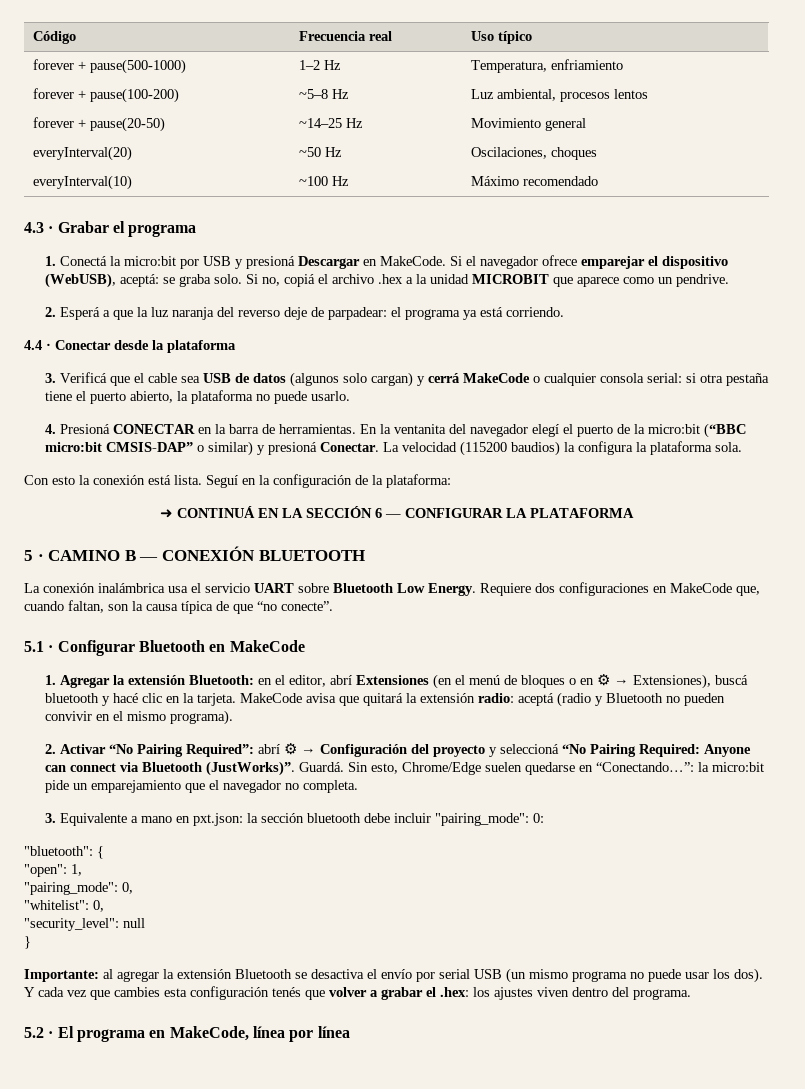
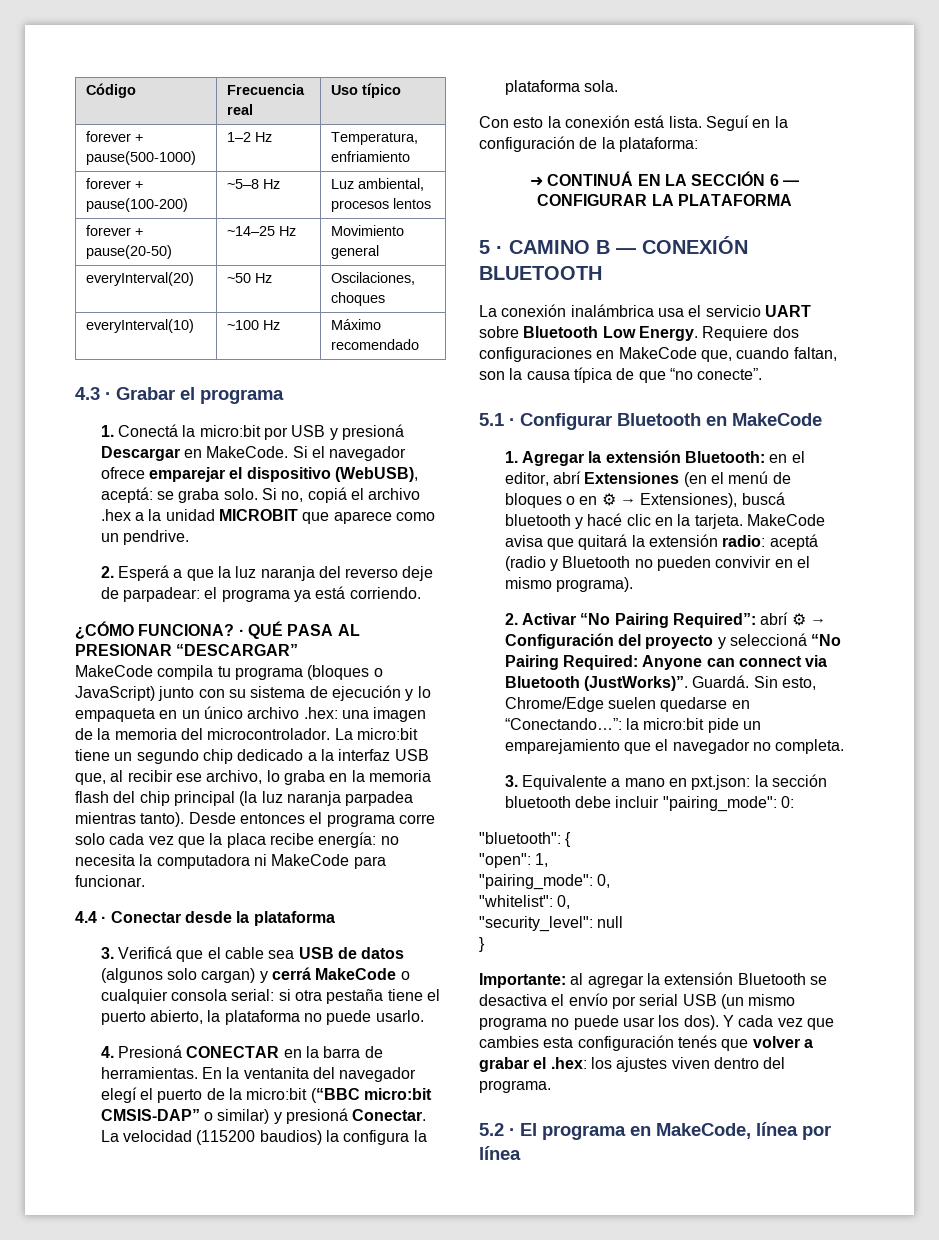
(565, 312) none -> [75,621,360,639] [75,644,299,656] [75,665,383,680] [75,685,431,701] [75,706,427,722] [75,728,418,740] [75,749,429,764] [75,770,431,785] [75,791,414,806] [75,812,435,827] [75,832,399,848] [75,854,386,869] [75,875,145,887] // ¿CÓMO FUNCIONA? · QUÉ PASA AL PRESIONAR “DESCARGAR” // MakeCode compila tu programa (bloques o JavaScript) junto con su sistema de ejecución y lo empaqueta en un único archivo .hex: una imagen de la memoria del microcontrolador. La micro:bit tiene un segundo chip dedicado a la interfaz USB que, al recibir ese archivo, lo graba en la memoria flash del chip principal (la luz naranja parpadea mientras tanto). Desde entonces el programa corre solo cada vez que la placa recibe energía: no necesita la computadora ni MakeCode para funcionar.

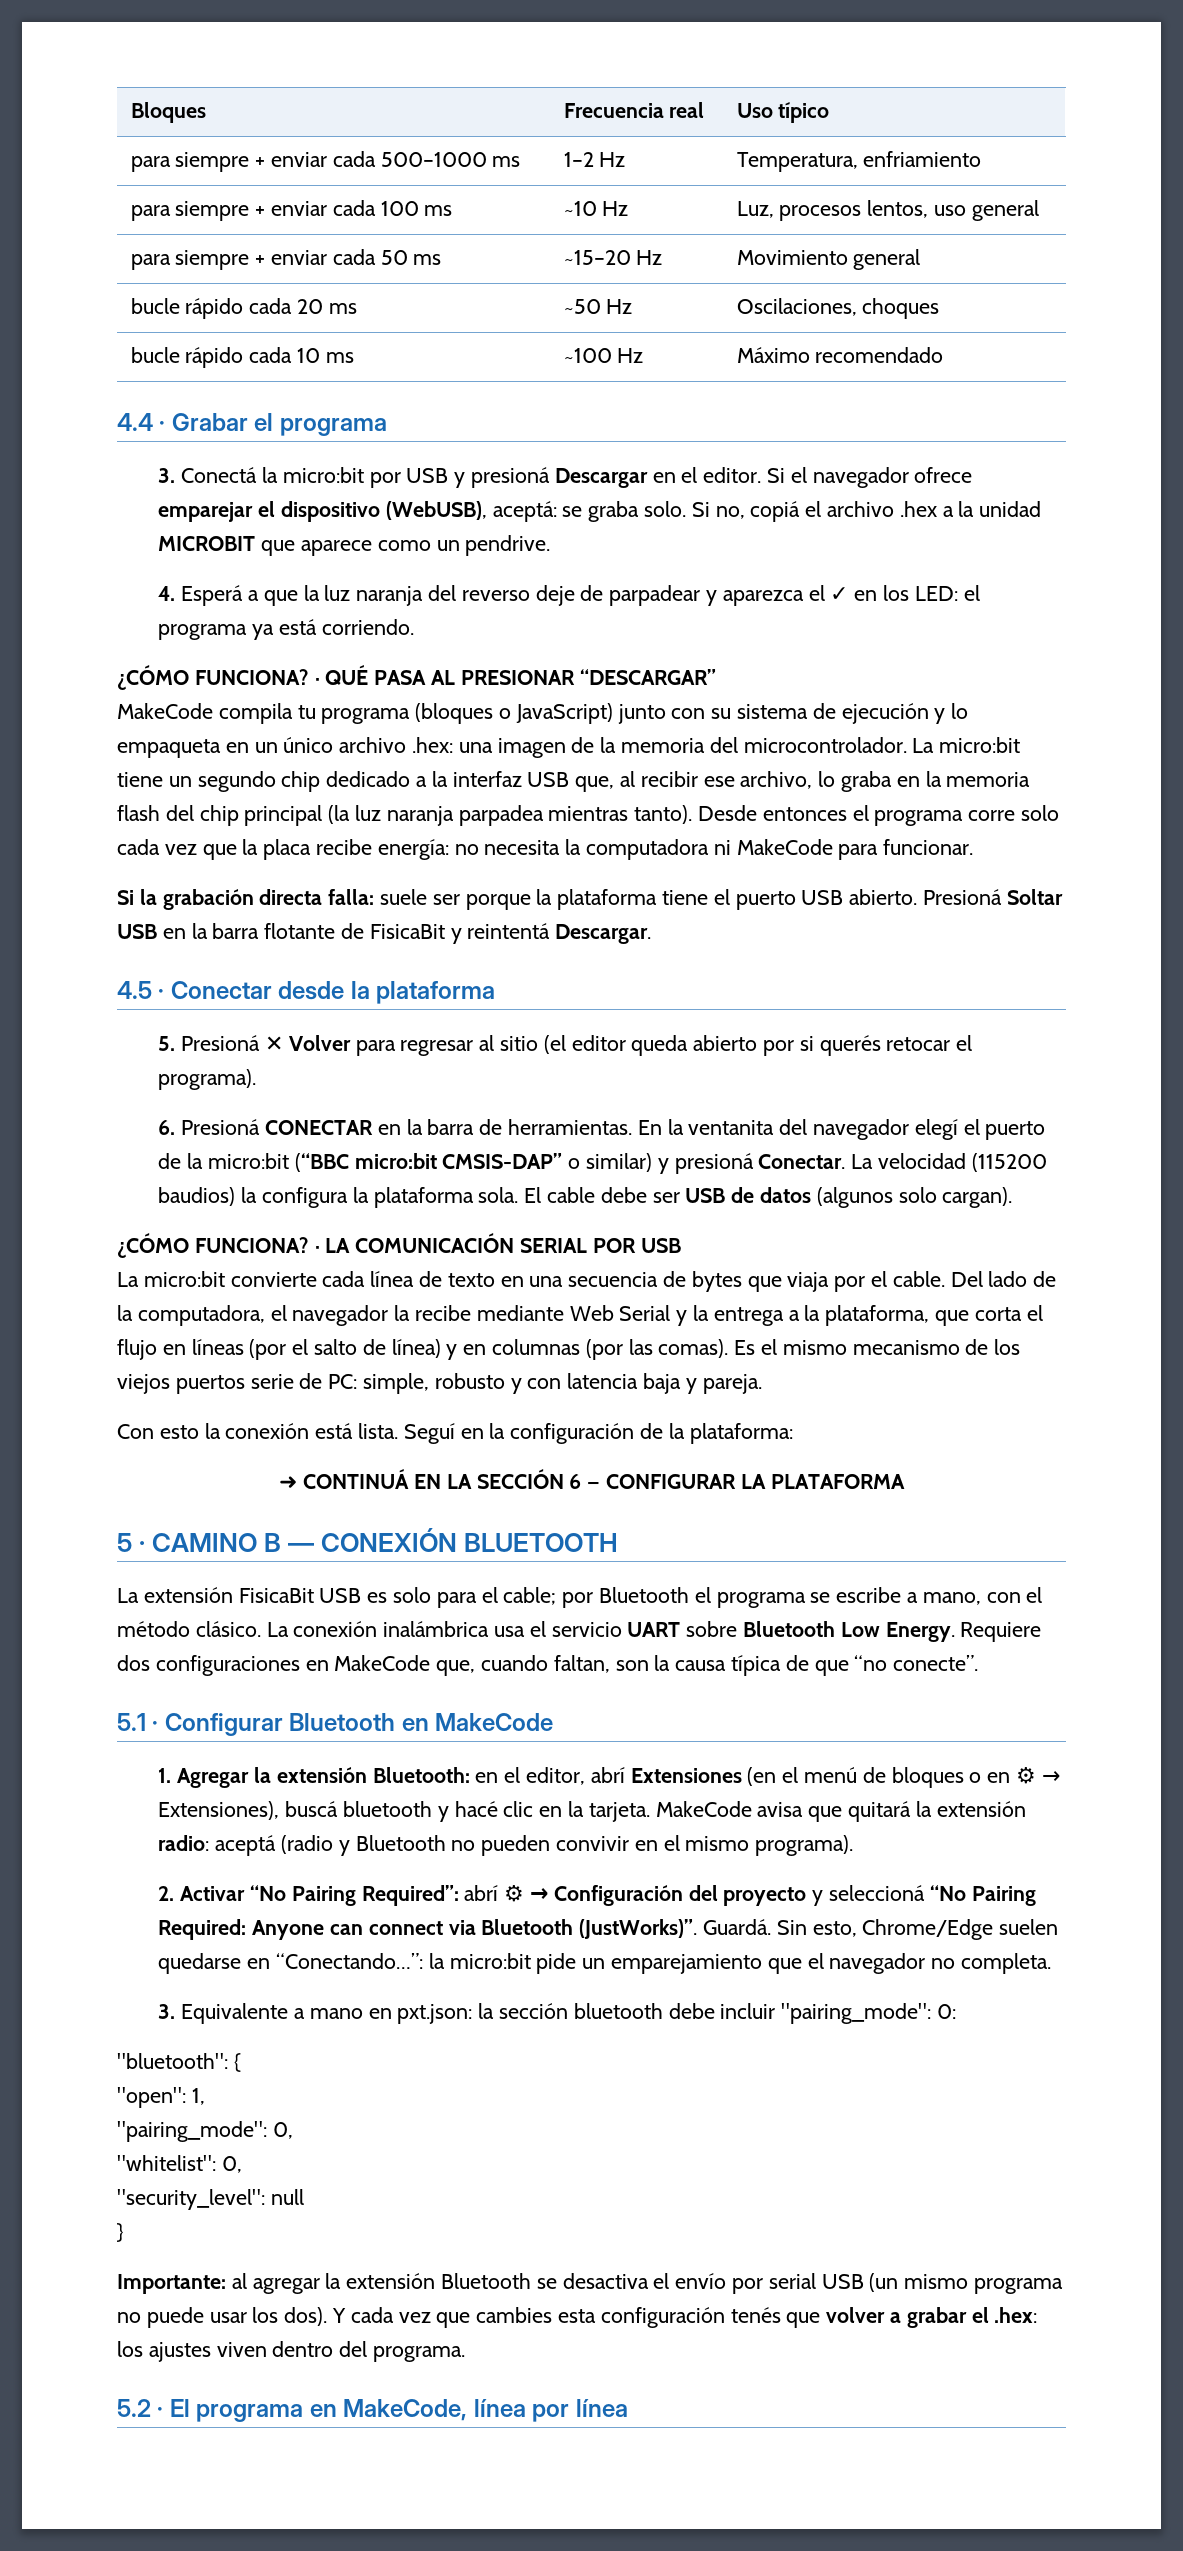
[86,83,137,98] Código -> [130,102,206,123] Bloques
[86,131,144,142] [86,151,197,165] [227,132,273,142] [331,132,419,145] [331,151,411,162] [86,178,144,189] [86,198,189,212] [227,179,281,189] [331,178,425,191] [331,198,432,212] [86,225,144,236] [86,245,173,259] [227,226,297,236] [331,225,405,236] [331,245,380,259] [86,272,195,286] forever + pause(500-1000) | 1–2 Hz | Temperatura, enfriamiento // forever + pause(100-200) | ~5–8 Hz | Luz ambiental, procesos lentos // forever + pause(20-50) | ~14–25 Hz | Movimiento general // everyInterval(20) -> [130,151,521,172] [563,152,626,167] [736,151,982,172] [130,200,453,221] [563,201,629,216] [736,200,1039,221] [130,249,442,270] [563,250,663,265] [736,249,921,270] [130,298,357,319] para siempre + enviar cada 500–1000 ms | 1–2 Hz | Temperatura, enfriamiento // para siempre + enviar cada 100 ms | ~10 Hz | Luz, procesos lentos, uso general // para siempre + enviar cada 50 ms | ~15–20 Hz | Movimiento general // bucle rápido cada 20 ms
[86,319,195,333] everyInterval(10) -> [130,347,354,368] bucle rápido cada 10 ms
[75,387,100,400] 4.3 -> [117,413,153,431] 4.4
[100,425,114,437] 1. -> [158,468,176,483] 3.
[206,446,289,458] MakeCode. -> [681,467,762,483] el editor.
[100,566,114,578] 2. -> [158,586,176,601] 4.
[122,587,200,602] parpadear: -> [609,585,958,606] parpadear y aparezca el ✓ en los LED:
[75,911,97,923] 4.4 -> [117,889,1063,910] [117,923,652,944] [117,981,152,999] Si la grabación directa falla: suele ser porque la plataforma tiene el puerto USB abierto. Presioná Soltar USB en la barra flotante de FisicaBit y reintentá Descargar. // 4.5
[100,946,405,962] [100,967,410,983] [100,989,440,1004] [100,1010,424,1025] [100,1046,114,1058] 3. Verificá que el cable sea USB de datos (algunos solo cargan) y cerrá MakeCode o cualquier consola serial: si otra pestaña tiene el puerto abierto, la plataforma no puede usarlo. // 4. -> [158,1035,973,1056] [158,1069,257,1090] [158,1120,176,1135] 5. Presioná ✕ Volver para regresar al sitio (el editor queda abierto por si querés retocar el programa). // 6.
(618, 86) none -> [524,1187,1013,1208] [117,1233,681,1258] [117,1271,1057,1292] [117,1305,1043,1326] [117,1339,1021,1360] [117,1373,762,1394] El cable debe ser USB de datos (algunos solo cargan). // ¿CÓMO FUNCIONA? · LA COMUNICACIÓN SERIAL POR USB // La micro:bit convierte cada línea de texto en una secuencia de bytes que viaja por el cable. Del lado de la computadora, el navegador la recibe mediante Web Serial y la entrega a la plataforma, que corta el flujo en líneas (por el salto de línea) y en columnas (por las comas). Es el mismo mecanismo de los viejos puertos serie de PC: simple, robusto y con latencia baja y pareja.
(497, 311) none -> [143,1587,1043,1608] [117,1621,289,1637] extensión FisicaBit USB es solo para el cable; por Bluetooth el programa se escribe a mano, con el método clásico. La

